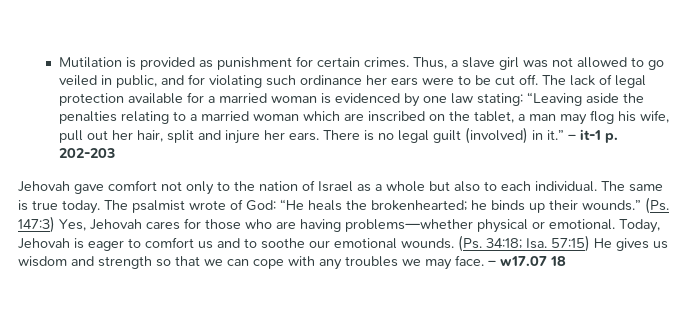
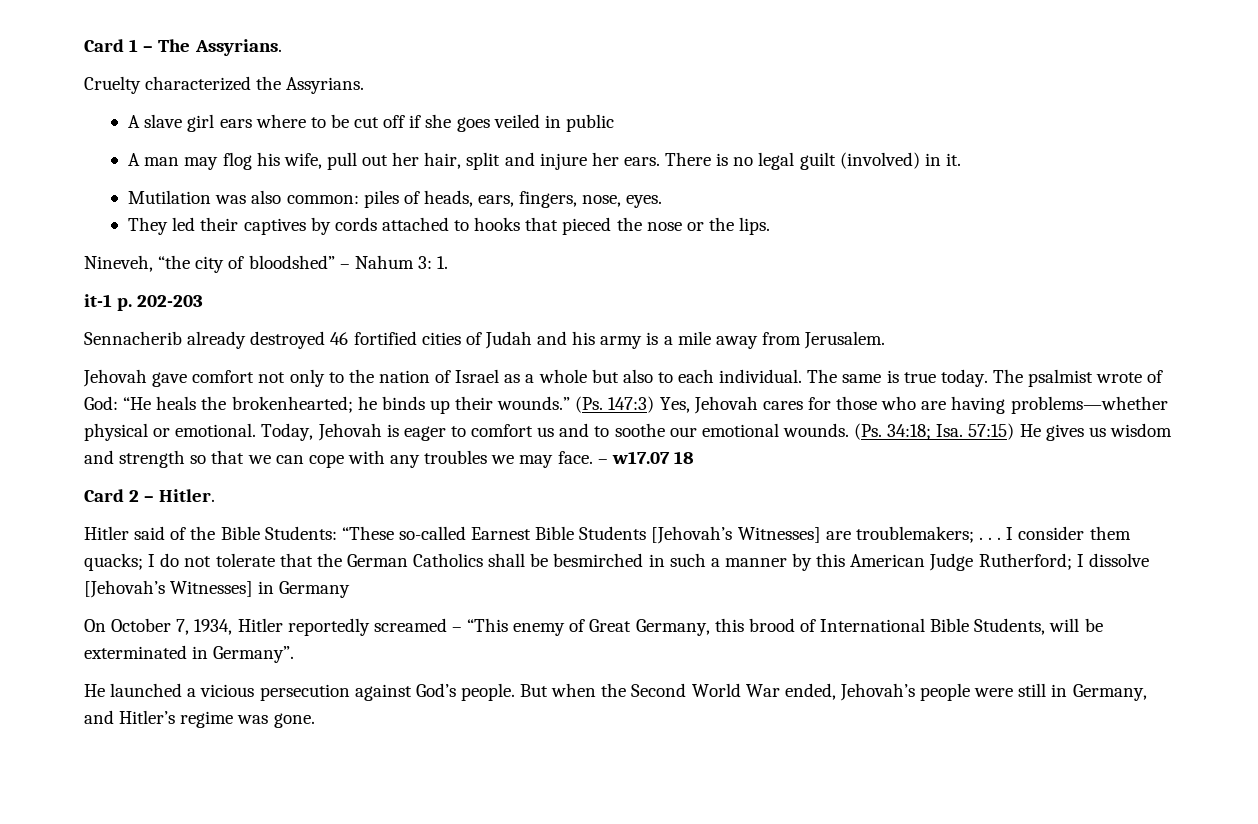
[59,56,665,70] [59,74,647,88] [59,92,645,107] [59,111,526,124] Mutilation is provided as punishment for certain crimes. Thus, a slave girl was not allowed to go veiled in public, and for violating such ordinance her ears were to be cut off. The lack of legal protection available for a married woman is evidenced by one law stating: “Leaving aside the penalties relating to a married woman which are inscribed on the tablet, a -> [84,39,282,56] [84,76,365,94] [128,114,614,132] [128,153,141,166] Card 1 – The Assyrians. // Cruelty characterized the Assyrians. // A slave girl ears where to be cut off if she goes veiled in public // A
[547,129,619,143] [59,148,116,158] it.” – it-1 p. 202-203 -> [945,153,961,166] [128,190,663,208] [128,217,771,235] [84,255,449,273] [84,294,204,311] [84,331,886,349] it. // Mutilation was also common: piles of heads, ears, fingers, nose, eyes. // They led their captives by cords attached to hooks that pieced the nose or the lips. // Nineveh, “the city of bloodshed” – Nahum 3: 1. // it-1 p. 202-203 // Sennacherib already destroyed 46 fortified cities of Judah and his army is a mile away from Jerusalem.
(566, 261) none -> [84,489,216,502] [84,526,1131,544] [84,553,1149,571] [84,580,351,598] [84,618,1103,636] [84,645,295,663] [84,683,1147,701] [84,710,315,728] // Card 2 – Hitler. // Hitler said of the Bible Students: “These so-called Earnest Bible Students [Jehovah’s Witnesses] are troublemakers; . . . I consider them quacks; I do not tolerate that the German Catholics shall be besmirched in such a manner by this American Judge Rutherford; I dissolve [Jehovah’s Witnesses] in Germany // On October 7, 1934, Hitler reportedly screamed – “This enemy of Great Germany, this brood of International Bible Students, will be exterminated in Germany”. // He launched a vicious persecution against God’s people. But when the Second World War ended, Jehovah’s people were still in Germany, and Hitler’s regime was gone.

